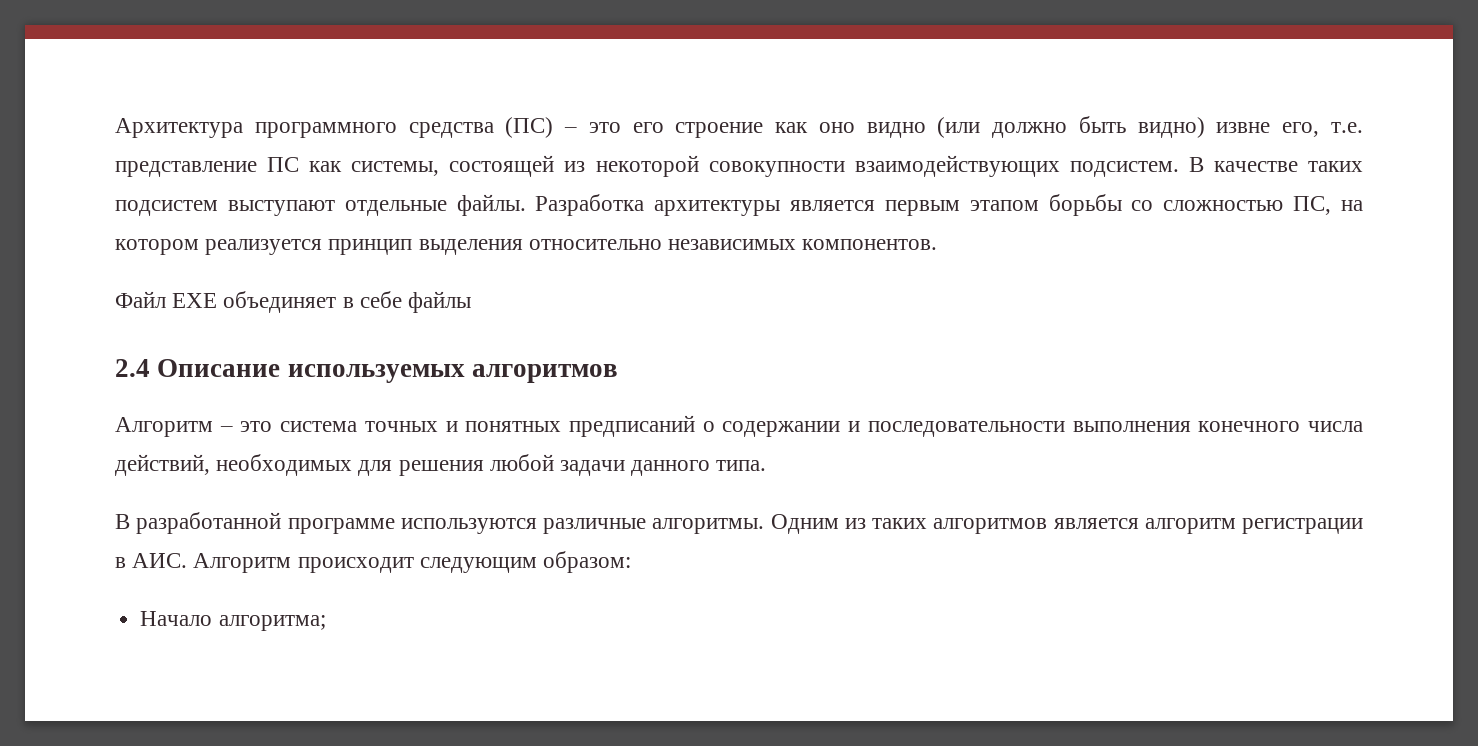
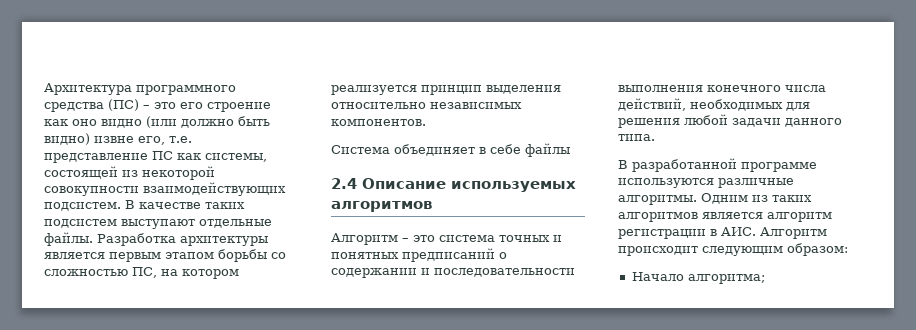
[115,291,218,308] Файл EXE -> [331,145,390,154] Система

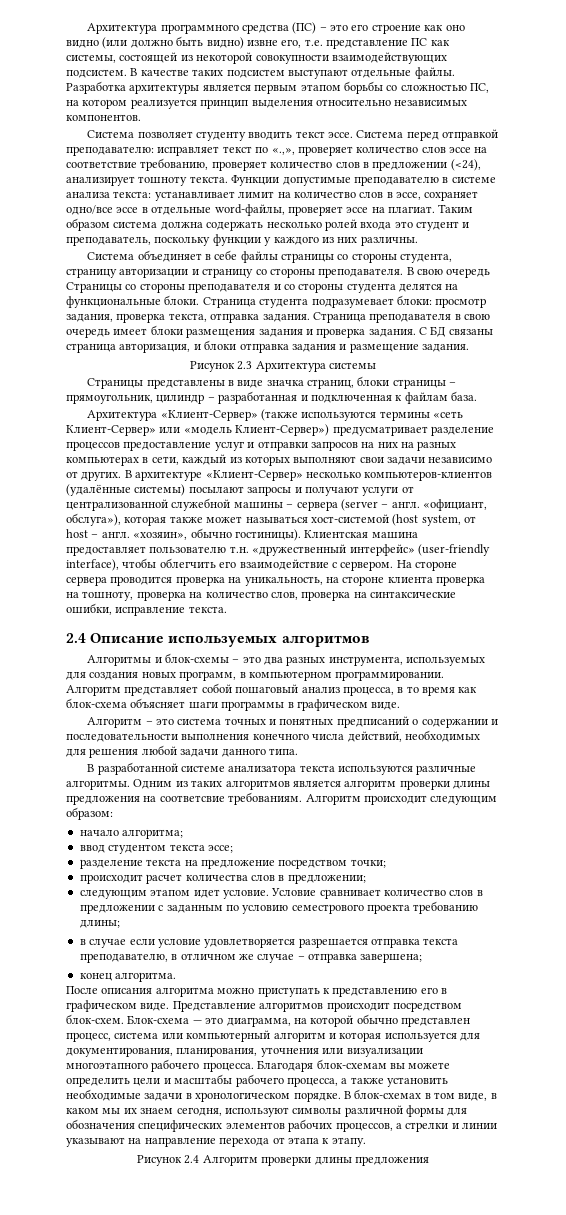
(426, 122) none -> [87,129,499,141] [66,146,488,156] [66,158,481,171] [66,175,496,186] [66,191,479,201] [66,204,474,216] [66,218,470,231] [66,234,418,246] // Система позволяет студенту вводить текст эссе. Система перед отправкой преподавателю: исправляет текст по «.,», проверяет количество слов эссе на соответствие требованию, проверяет количество слов в предложении (<24), анализирует тошноту текста. Функции допустимые преподавателю в системе анализа текста: устанавливает лимит на количество слов в эссе, сохраняет одно/все эссе в отдельные word-файлы, проверяет эссе на плагиат. Таким образом система должна содержать несколько ролей входа это студент и преподаватель, поскольку функции у каждого из них различны.
[331,178,576,192] [331,201,433,212] // 2.4 Описание используемых алгоритмов -> [281,253,453,263] [66,267,491,278] [66,282,459,293] [66,295,487,308] [66,312,490,323] [66,325,493,338] [66,340,469,353] [189,361,377,372] [87,376,457,389] [66,391,477,404] [87,409,464,421] [66,424,494,436] [66,441,457,451] [66,454,493,466] [66,470,493,481] [66,484,414,496] [66,498,487,511] [66,513,476,526] [66,528,418,541] [66,544,490,556] [66,558,457,571] [66,576,485,586] [66,591,456,601] [66,603,227,616] [66,633,369,647] [87,653,486,666] [66,671,445,681] [66,683,478,696] [66,698,401,711] страницы со стороны студента, страницу авторизации и страницу со стороны преподавателя. В свою очередь Страницы со стороны преподавателя и со стороны студента делятся на функциональные блоки. Страница студента подразумевает блоки: просмотр задания, проверка текста, отправка задания. Страница преподавателя в свою очередь имеет блоки размещения задания и проверка задания. С БД связаны страница авторизация, и блоки отправка задания и размещение задания. // Рисунок 2.3 Архитектура системы // Страницы представлены в виде значка страниц, блоки страницы – прямоугольник, цилиндр – разработанная и подключенная к файлам база. // Архитектура «Клиент-Сервер» (также используются термины «сеть Клиент-Сервер» или «модель Клиент-Сервер») предусматривает разделение процессов предоставление услуг и отправки запросов на них на разных компьютерах в сети, каждый из которых выполняют свои задачи независимо от других. В архитектуре «Клиент-Сервер» несколько компьютеров-клиентов (удалённые системы) посылают запросы и получают услуги от централизованной служебной машины – сервера (server – англ. «официант, обслуга»), которая также может называться хост-системой (host system, от host – англ. «хозяин», обычно гостиницы). Клиентская машина предоставляет пользователю т.н. «дружественный интерфейс» (user-friendly interface), чтобы облегчить его взаимодействие с сервером. На стороне сервера проводится проверка на уникальность, на стороне клиента проверка на тошноту, проверка на количество слов, проверка на синтаксические ошибки, исправление текста. // 2.4 Описание используемых алгоритмов // Алгоритмы и блок-схемы – это два разных инструмента, используемых для создания новых программ, в компьютерном программировании. Алгоритм представляет собой пошаговый анализ процесса, в то время как блок-схема объясняет шаги программы в графическом виде.
[741,162,817,172] программе -> [180,765,335,775] системе анализатора текста
[618,227,756,239] регистрации в АИС. -> [399,780,490,790] [66,792,303,805] проверки длины предложения на соответсвие требованиям.
[631,272,684,281] Начало -> [79,830,119,836] начало
(765, 279) none -> [79,844,233,854] [79,859,386,869] [79,874,366,884] [79,888,483,899] [79,901,479,914] [79,920,120,928] [79,938,459,948] [79,953,423,963] [79,972,177,982] [66,986,447,997] [66,1000,462,1012] [66,1014,470,1027] [66,1030,480,1042] [66,1047,423,1057] [66,1059,451,1072] [66,1074,448,1087] [66,1089,497,1102] [66,1105,468,1117] [66,1119,497,1132] [66,1137,366,1147] [137,1155,429,1166] // ввод студентом текста эссе; // разделение текста на предложение посредством точки; // происходит расчет количества слов в предложении; // следующим этапом идет условие. Условие сравнивает количество слов в предложении с заданным по условию семестрового проекта требованию длины; // в случае если условие удовлетворяется разрешается отправка текста преподавателю, в отличном же случае – отправка завершена; // конец алгоритма. // После описания алгоритма можно приступать к представлению его в графическом виде. Представление алгоритмов происходит посредством блок-схем. Блок-схема — это диаграмма, на которой обычно представлен процесс, система или компьютерный алгоритм и которая используется для документирования, планирования, уточнения или визуализации многоэтапного рабочего процесса. Благодаря блок-схемам вы можете определить цели и масштабы рабочего процесса, а также установить необходимые задачи в хронологическом порядке. В блок-схемах в том виде, в каком мы их знаем сегодня, используют символы различной формы для обозначения специфических элементов рабочих процессов, а стрелки и линии указывают на направление перехода от этапа к этапу. // Рисунок 2.4 Алгоритм проверки длины предложения

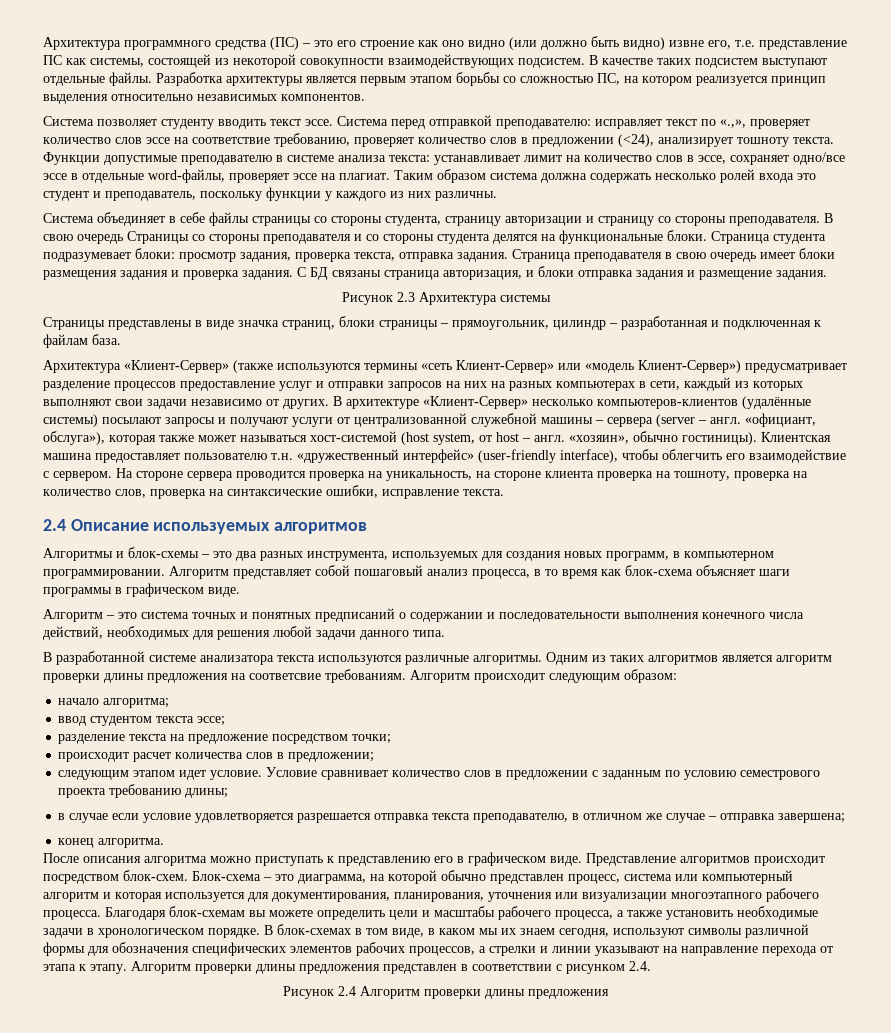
[192,1020,202,1024] — -> [263,877,272,881] –
(366, 1142) none -> [131,961,651,974] Алгоритм проверки длины предложения представлен в соответствии с рисунком 2.4.

